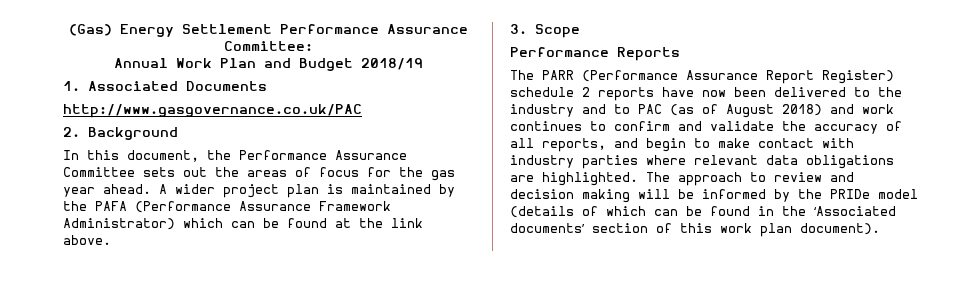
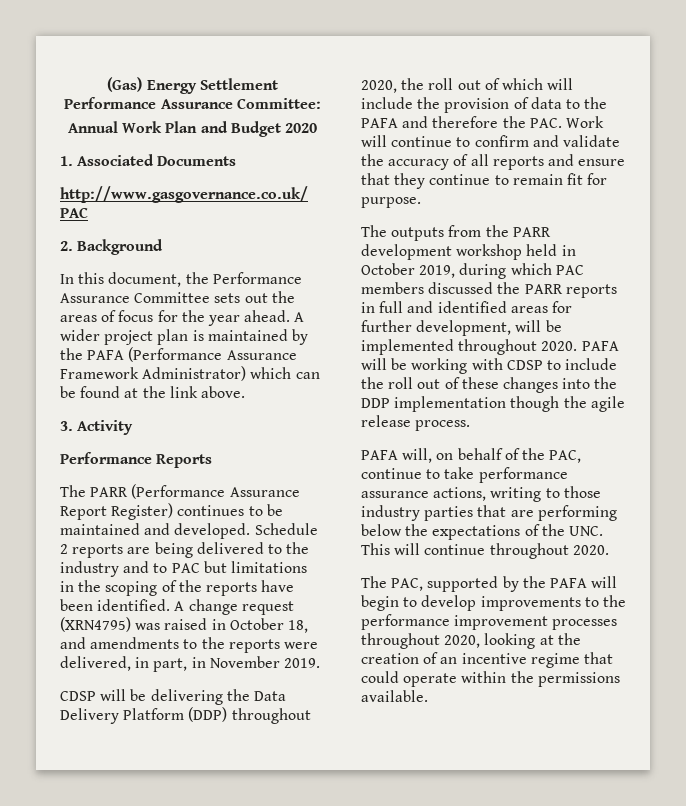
[360,58,423,70] 2018/19 -> [284,123,317,133] 2020
[431,170,455,181] gas -> (205, 316) none
[535,24,580,38] Scope -> [77,420,134,435] Activity
[510,87,766,101] schedule 2 reports have now been -> [177,504,283,516] [60,523,318,539] [60,542,193,558] continues to be maintained and developed. Schedule 2 reports are being
[670,104,894,118] [510,121,582,131] (as of August 2018) and work continues -> [203,561,307,573] [60,580,295,596] [60,599,294,615] [60,617,308,633] [60,637,318,653] [60,656,320,672] [60,689,286,705] [60,707,311,724] [361,78,574,93] [361,97,608,113] [361,116,604,128] [361,135,453,147] but limitations in the scoping of the reports have been identified. A change request (XRN4795) was raised in October 18, and amendments to the reports were delivered, in part, in November 2019. // CDSP will be delivering the Data Delivery Platform (DDP) throughout 2020, the roll out of which will include the provision of data to the PAFA and therefore the PAC. Work will continue
[542,138,854,152] [510,155,894,169] [510,172,854,186] [510,189,918,203] [510,206,896,218] [510,223,880,237] reports, and begin to make contact with industry parties where relevant data obligations are highlighted. The approach to review and decision making will be informed by the PRIDe model (details of which can be found in the ‘Associated documents’ section of this work plan document). -> [492,154,626,170] [361,173,608,189] [361,197,421,208] [361,225,551,241] [361,244,576,260] [361,263,584,279] [361,282,617,298] [361,301,572,313] [361,320,562,336] [361,339,619,355] [361,358,618,374] [361,377,618,393] [361,396,625,412] [361,415,471,431] [361,448,582,463] [361,467,568,483] [361,486,601,502] [361,505,617,521] [361,524,603,540] [361,543,609,559] [361,576,618,592] [361,595,626,611] [361,614,618,630] [361,633,581,649] [361,652,613,668] [361,671,620,687] [361,690,428,702] reports and ensure that they continue to remain fit for purpose. // The outputs from the PARR development workshop held in October 2019, during which PAC members discussed the PARR reports in full and identified areas for further development, will be implemented throughout 2020. PAFA will be working with CDSP to include the roll out of these changes into the DDP implementation though the agile release process. // PAFA will, on behalf of the PAC, continue to take performance assurance actions, writing to those industry parties that are performing below the expectations of the UNC. This will continue throughout 2020. // The PAC, supported by the PAFA will begin to develop improvements to the performance improvement processes throughout 2020, looking at the creation of an incentive regime that could operate within the permissions available.

